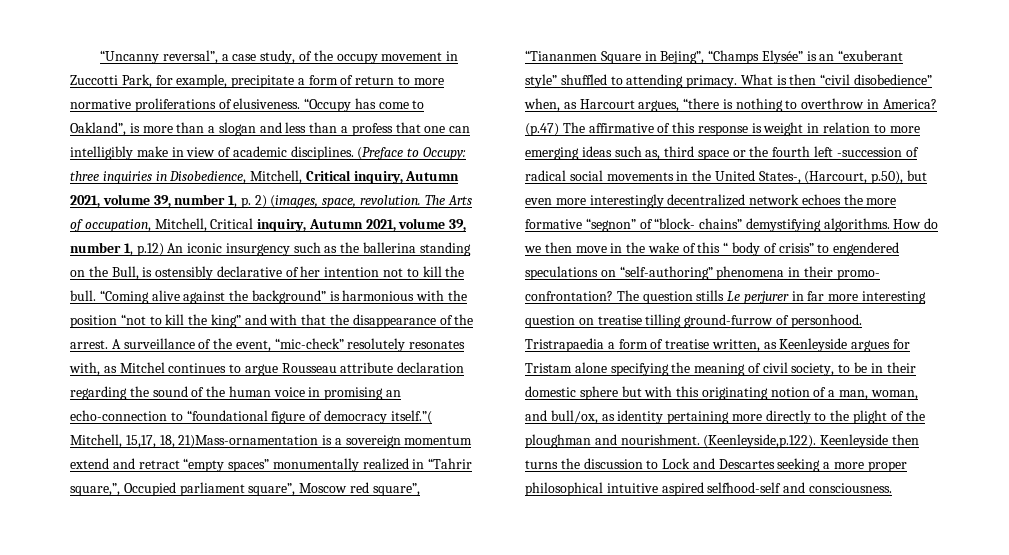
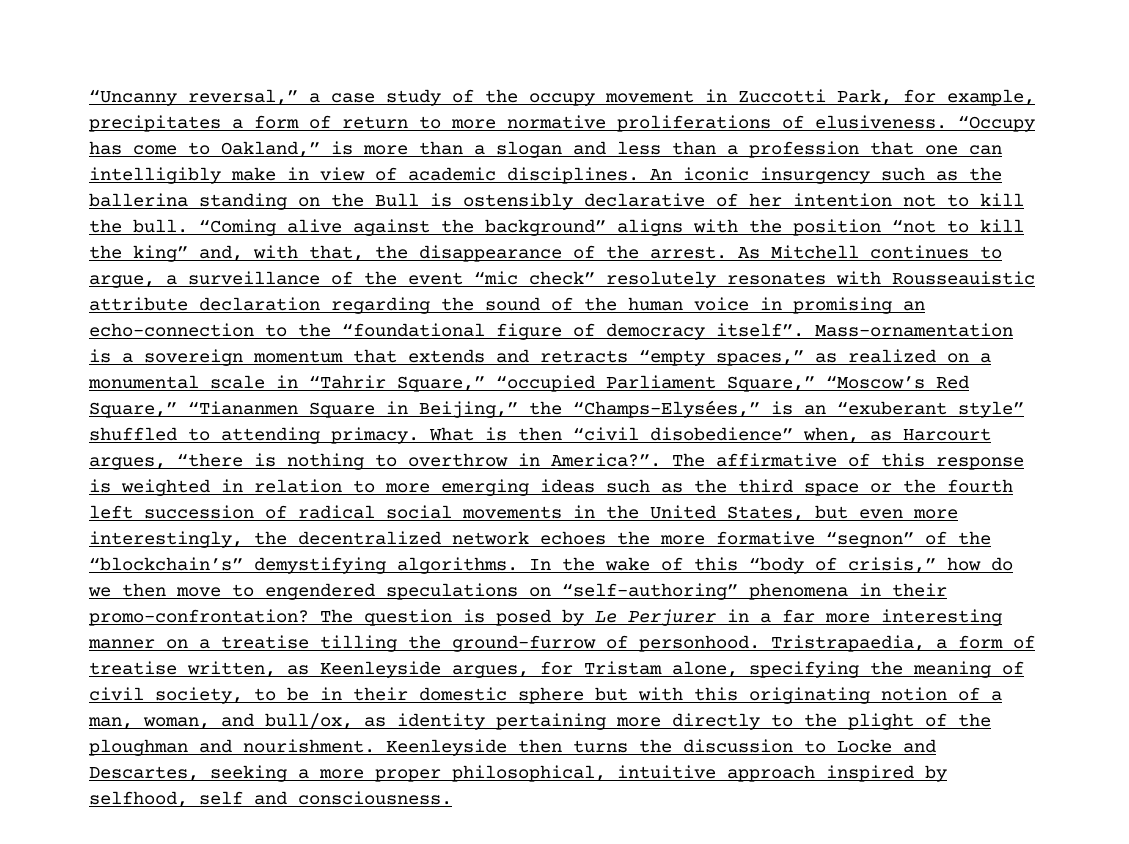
[162,50,218,64] reversal”, -> [188,89,298,105] reversal,”
[260,50,296,64] study, -> [386,89,441,106] study
[231,75,295,88] precipitate -> [89,115,221,132] precipitates
[70,122,126,136] Oakland”, -> [221,141,320,157] Oakland,”
[351,123,393,136] profess -> [749,141,859,158] profession
[357,147,467,160] [70,170,460,184] [70,194,472,208] [70,218,467,232] [70,242,164,256] (Preface to Occupy: three inquiries in Disobedience, Mitchell, Critical inquiry, Autumn 2021, volume 39, number 1, p. 2) (images, space, revolution. The Arts of occupation, Mitchell, Critical inquiry, Autumn 2021, volume 39, number 1, p.12) -> (639, 175) none
[111,266,139,280] Bull, -> [375,193,419,207] Bull
[329,290,415,301] is harmonious -> [617,219,683,236] aligns
[244,314,327,325] and with that -> [199,245,364,261] and, with that,
[111,338,466,352] [69,362,337,376] A surveillance of the event, “mic-check” resolutely resonates with, as Mitchel continues to argue Rousseau -> [738,245,1002,259] [89,271,1035,288] As Mitchell continues to argue, a surveillance of the event “mic check” resolutely resonates with Rousseauistic
(183, 416) none -> [298,323,331,337] the
[390,410,432,424] [70,434,473,448] [70,458,473,472] [70,482,420,496] [525,50,803,64] itself.”( Mitchell, 15,17, 18, 21)Mass-ornamentation is a sovereign momentum extend and retract “empty spaces” monumentally realized in “Tahrir square,”, Occupied parliament square”, Moscow red square”, “Tiananmen Square in Bejing”, “Champs Elysée” -> [716,323,1013,337] [89,349,991,366] [88,375,969,392] [89,400,760,418] itself”. Mass-ornamentation is a sovereign momentum that extends and retracts “empty spaces,” as realized on a monumental scale in “Tahrir Square,” “occupied Parliament Square,” “Moscow’s Red Square,” “Tiananmen Square in Beijing,” the “Champs-Elysées,”
[882,99,937,109] [525,123,559,136] America? (p.47) -> [551,453,661,467] America?”.
[763,122,804,136] weight -> [121,479,210,496] weighted
[645,150,661,160] as, -> [661,479,727,493] as the
[836,147,902,157] -succession -> [144,505,254,519] succession
[758,171,904,184] States-, (Harcourt, p.50), -> [727,506,804,521] States,
[589,194,664,208] interestingly -> [89,531,287,548] interestingly, the
[654,218,939,232] [524,242,814,256] “block- chains” demystifying algorithms. How do we then move in the wake of this “ body of crisis” -> [958,531,991,545] [89,557,1013,574] [88,583,221,597] the “blockchain’s” demystifying algorithms. In the wake of this “body of crisis,” how do we then move
[836,269,880,280] [525,290,927,304] [525,315,594,328] promo- confrontation? The question stills Le perjurer in far more interesting question on -> [89,609,1002,626] [88,639,210,649] promo-confrontation? The question is posed by Le Perjurer in a far more interesting manner on a
(682, 321) none -> [408,635,441,649] the
[525,338,604,352] Tristrapaedia -> [771,635,925,652] Tristrapaedia,
[851,340,891,352] argues -> [452,665,529,678] argues,
[574,362,607,373] alone -> [672,661,738,677] alone,
[703,434,817,448] (Keenleyside,p.122). -> (375, 746) none
[662,458,775,469] Lock and Descartes -> [837,739,936,753] [89,766,199,781] Locke and Descartes,
[525,482,782,496] philosophical intuitive aspired selfhood-self -> [452,765,947,782] [89,791,243,807] philosophical, intuitive approach inspired by selfhood, self

